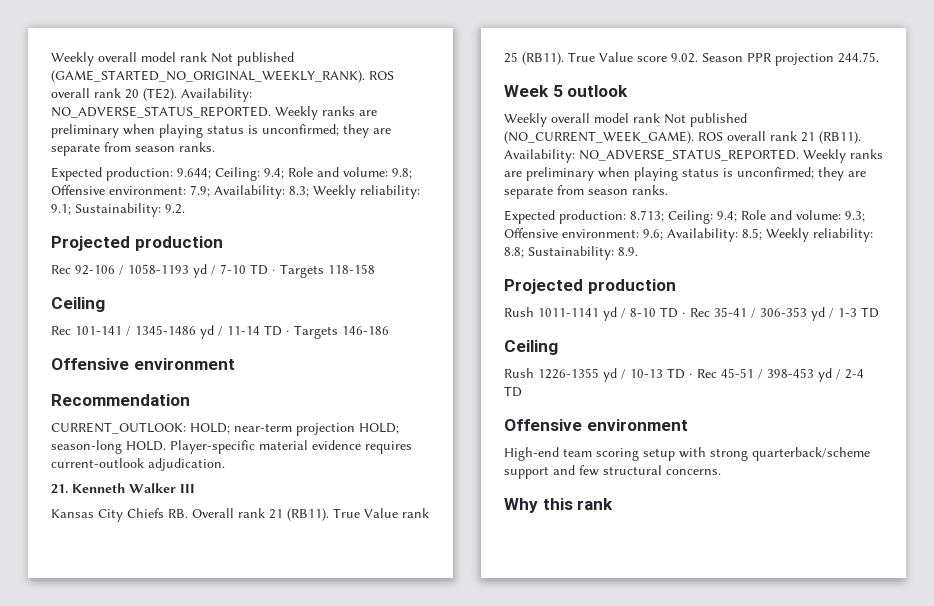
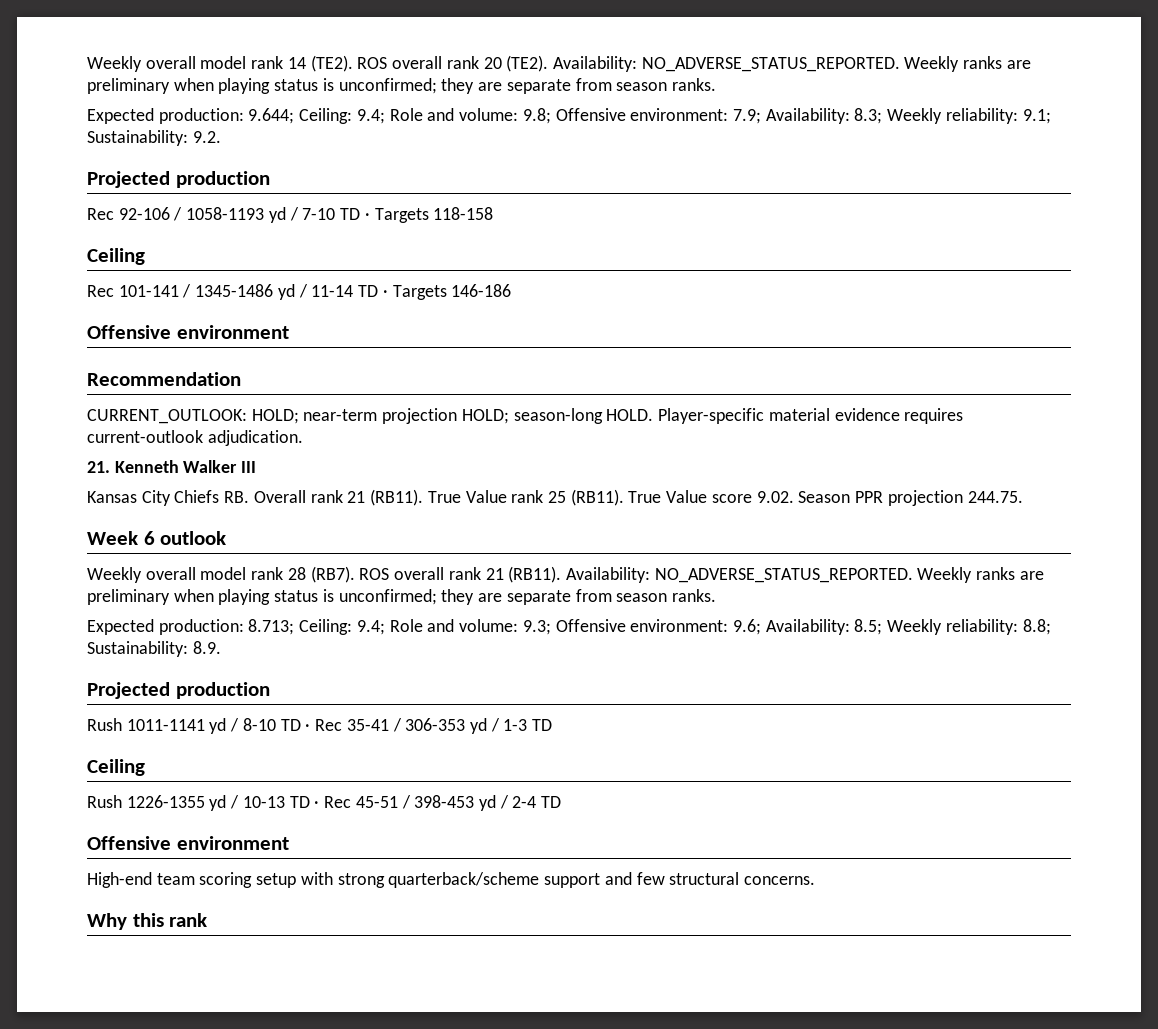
[51,52,294,66] [51,70,365,83] Weekly overall model rank Not published (GAME_STARTED_NO_ORIGINAL_WEEKLY_RANK). -> [87,55,353,72] Weekly overall model rank 14 (TE2).
[552,85,563,97] 5 -> [143,531,155,545] 6
[664,113,747,127] [504,131,694,144] Not published (NO_CURRENT_WEEK_GAME). -> [287,566,355,583] 28 (RB7).

